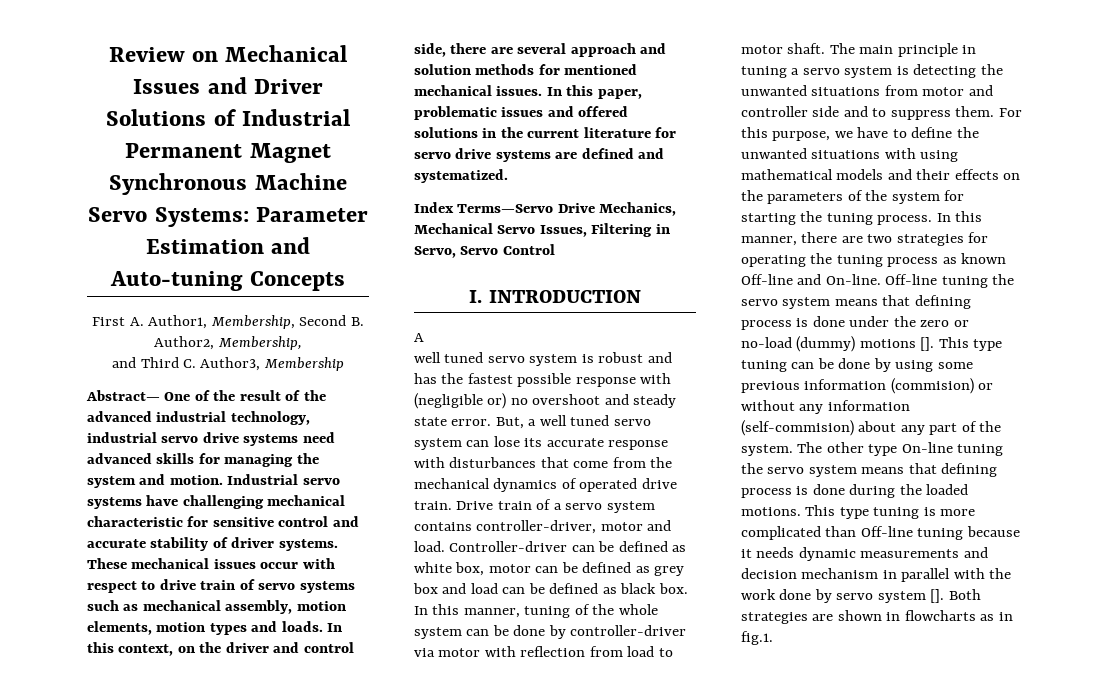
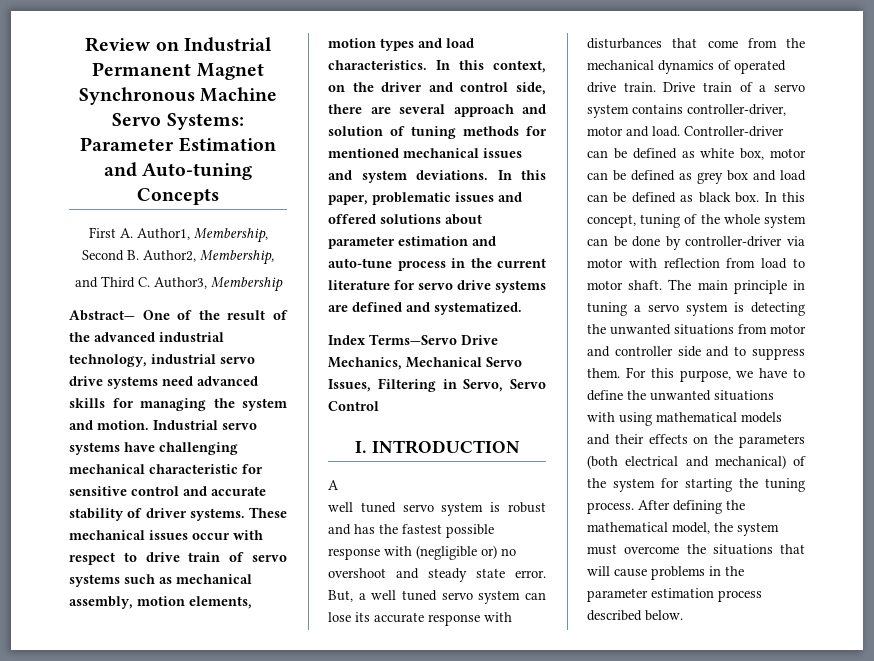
[225,45,348,62] [133,77,323,94] [106,109,236,126] Mechanical Issues and Driver Solutions of -> (179, 46) none
[281,621,323,632] loads. -> [446,38,474,48] [328,60,427,70] load characteristics.
(471, 69) none -> [390,126,456,139] of tuning
[496,86,543,96] issues. -> [483,148,522,158] [328,170,488,183] issues and system deviations.
(478, 132) none -> [445,214,482,225] [328,236,496,249] [328,258,446,271] about parameter estimation and auto-tune process
[463,608,520,618] manner, -> [587,214,636,228] concept,
(844, 198) none -> [587,455,786,469] (both electrical and mechanical)
[936,211,983,222] [741,232,989,246] [741,253,1007,267] [741,274,1015,288] [741,295,971,309] [741,316,969,330] [741,336,1003,352] [741,358,973,372] [741,378,994,394] [741,400,910,414] [741,420,1002,436] [741,442,1004,456] [741,463,998,477] [741,484,969,498] [741,505,976,519] [741,526,1020,540] [741,547,988,561] [741,568,1012,582] [741,589,981,603] [741,610,1013,624] [741,631,773,645] In this manner, there are two strategies for operating the tuning process as known Off-line and On-line. Off-line tuning the servo system means that defining process is done under the zero or no-load (dummy) motions []. This type tuning can be done by using some previous information (commision) or without any information (self-commision) about any part of the system. The other type On-line tuning the servo system means that defining process is done during the loaded motions. This type tuning is more complicated than Off-line tuning because it needs dynamic measurements and decision mechanism in parallel with the work done by servo system []. Both strategies are shown in flowcharts as in fig.1. -> [638,500,745,514] [587,522,779,536] [587,544,805,555] [587,566,744,580] [587,588,762,602] [587,610,683,621] After defining the mathematical model, the system must overcome the situations that will cause problems in the parameter estimation process described below.

